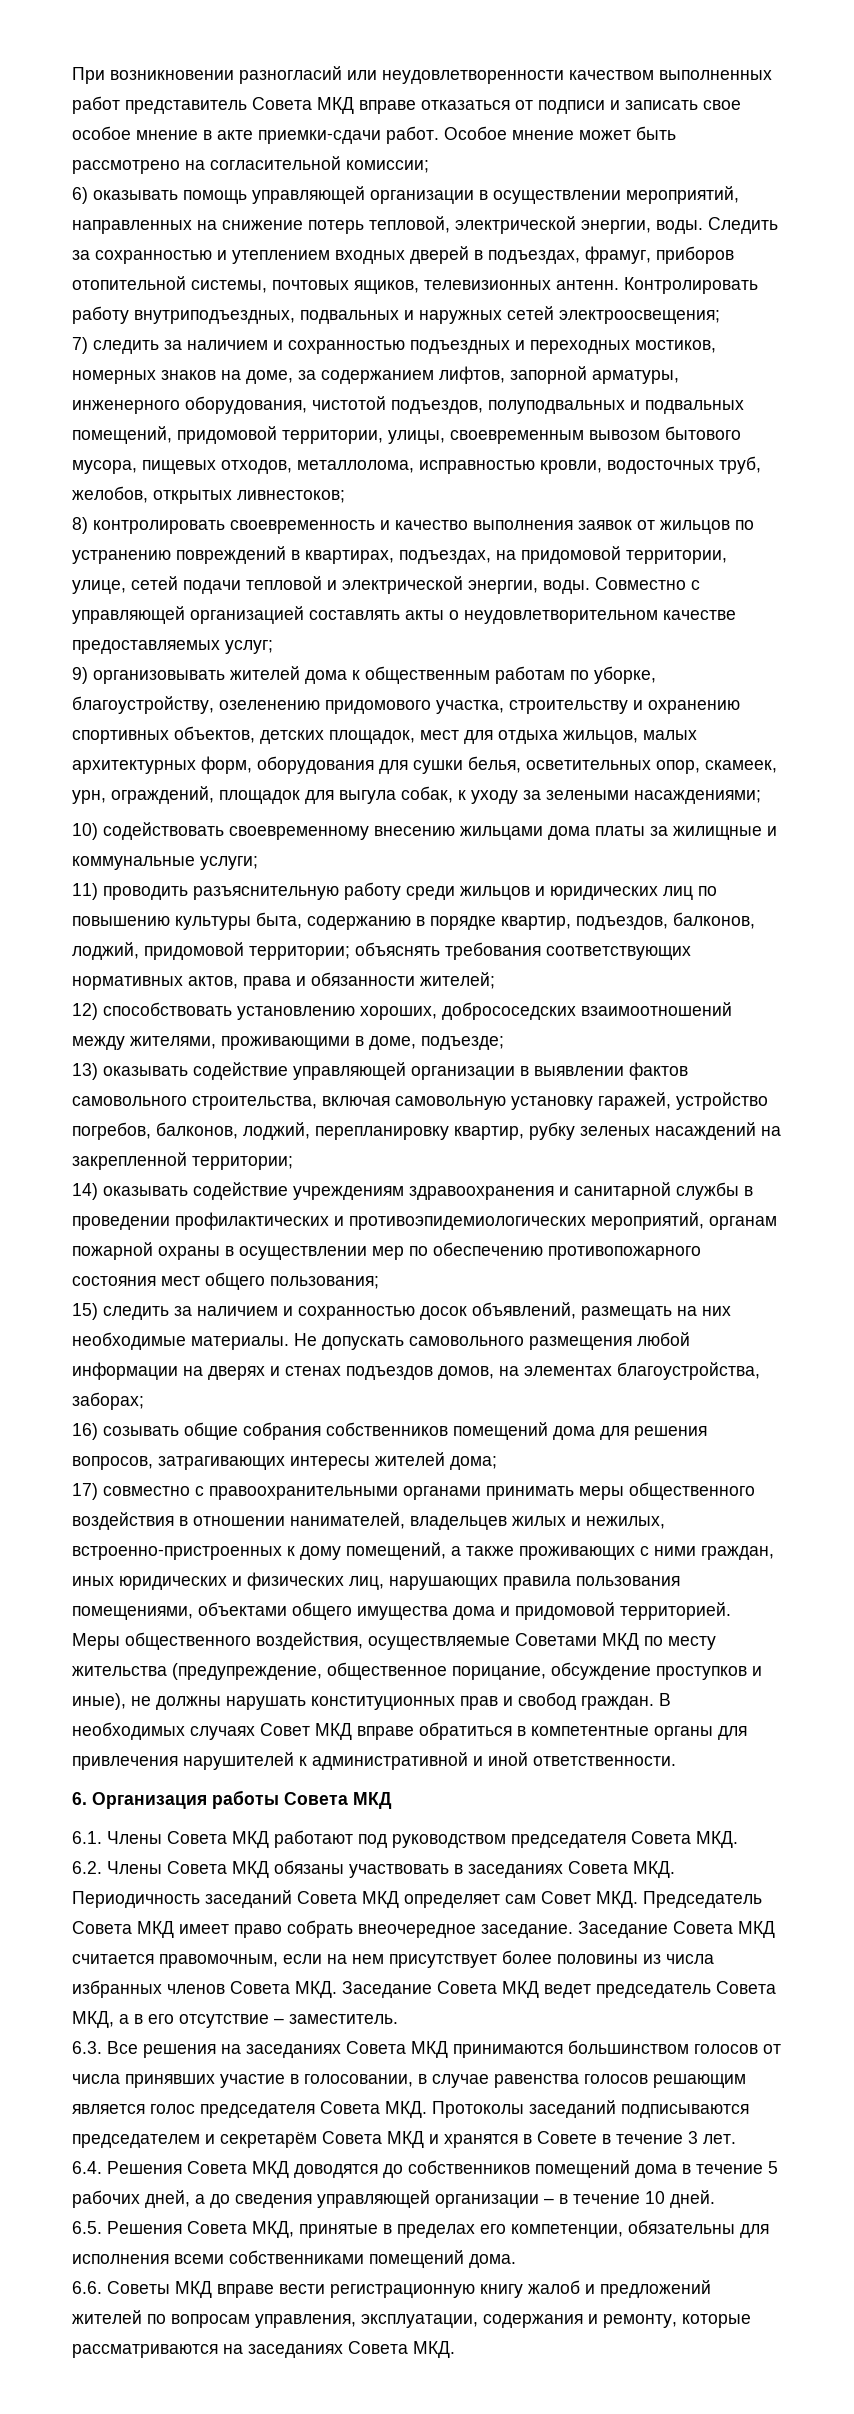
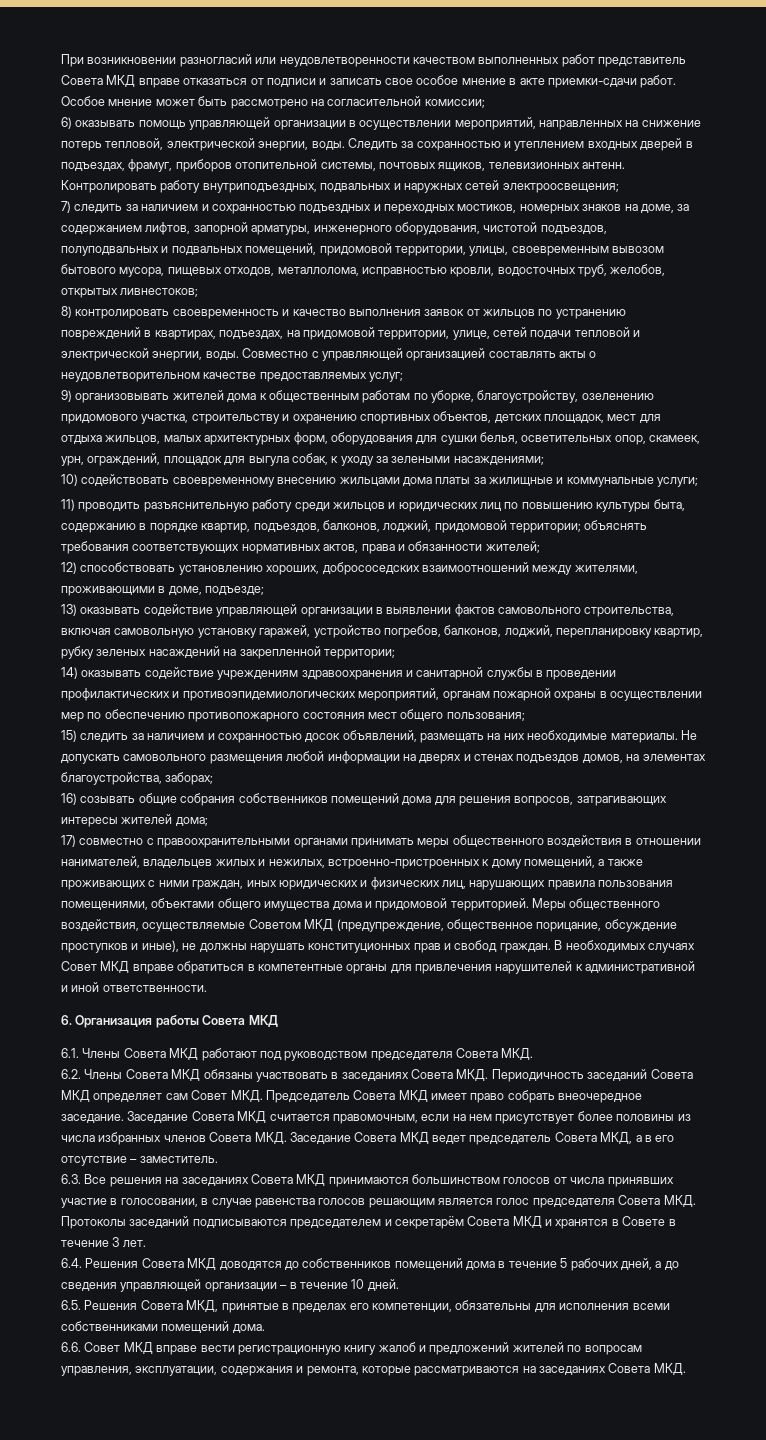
[515,1633,716,1650] [72,1666,167,1676] Советами МКД по месту жительства -> [248,919,334,931] Советом МКД
[107,2281,170,2294] Советы -> [84,1342,121,1352] Совет
[603,2314,677,2328] ремонту, -> [306,1366,359,1376] ремонта,

